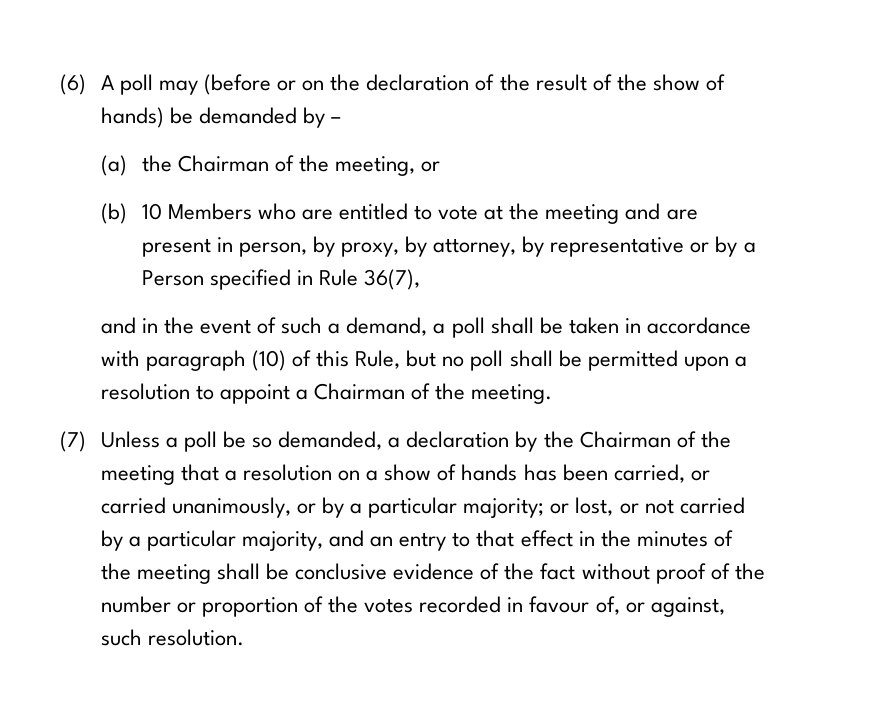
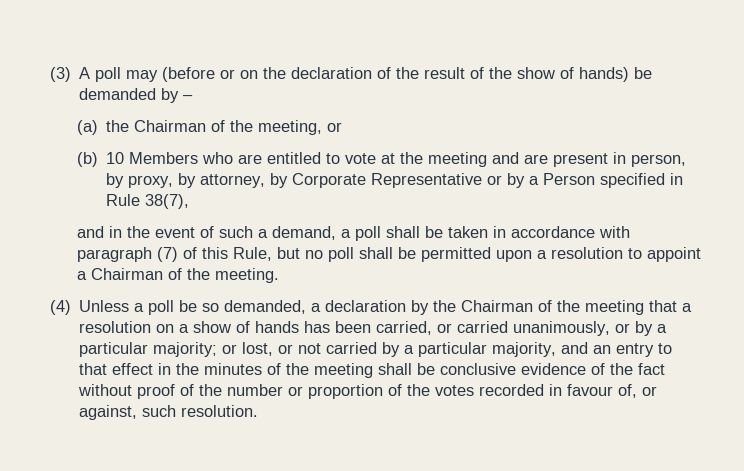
[60,74,86,95] (6) -> [50,67,71,82] (3)
[550,237,685,257] representative -> [292,173,483,188] Corporate Representative
[364,269,421,290] 36(7), -> [145,194,190,209] 38(7),
[252,350,287,371] (10) -> [156,247,178,262] (7)
[60,431,86,452] (7) -> [50,300,71,315] (4)

